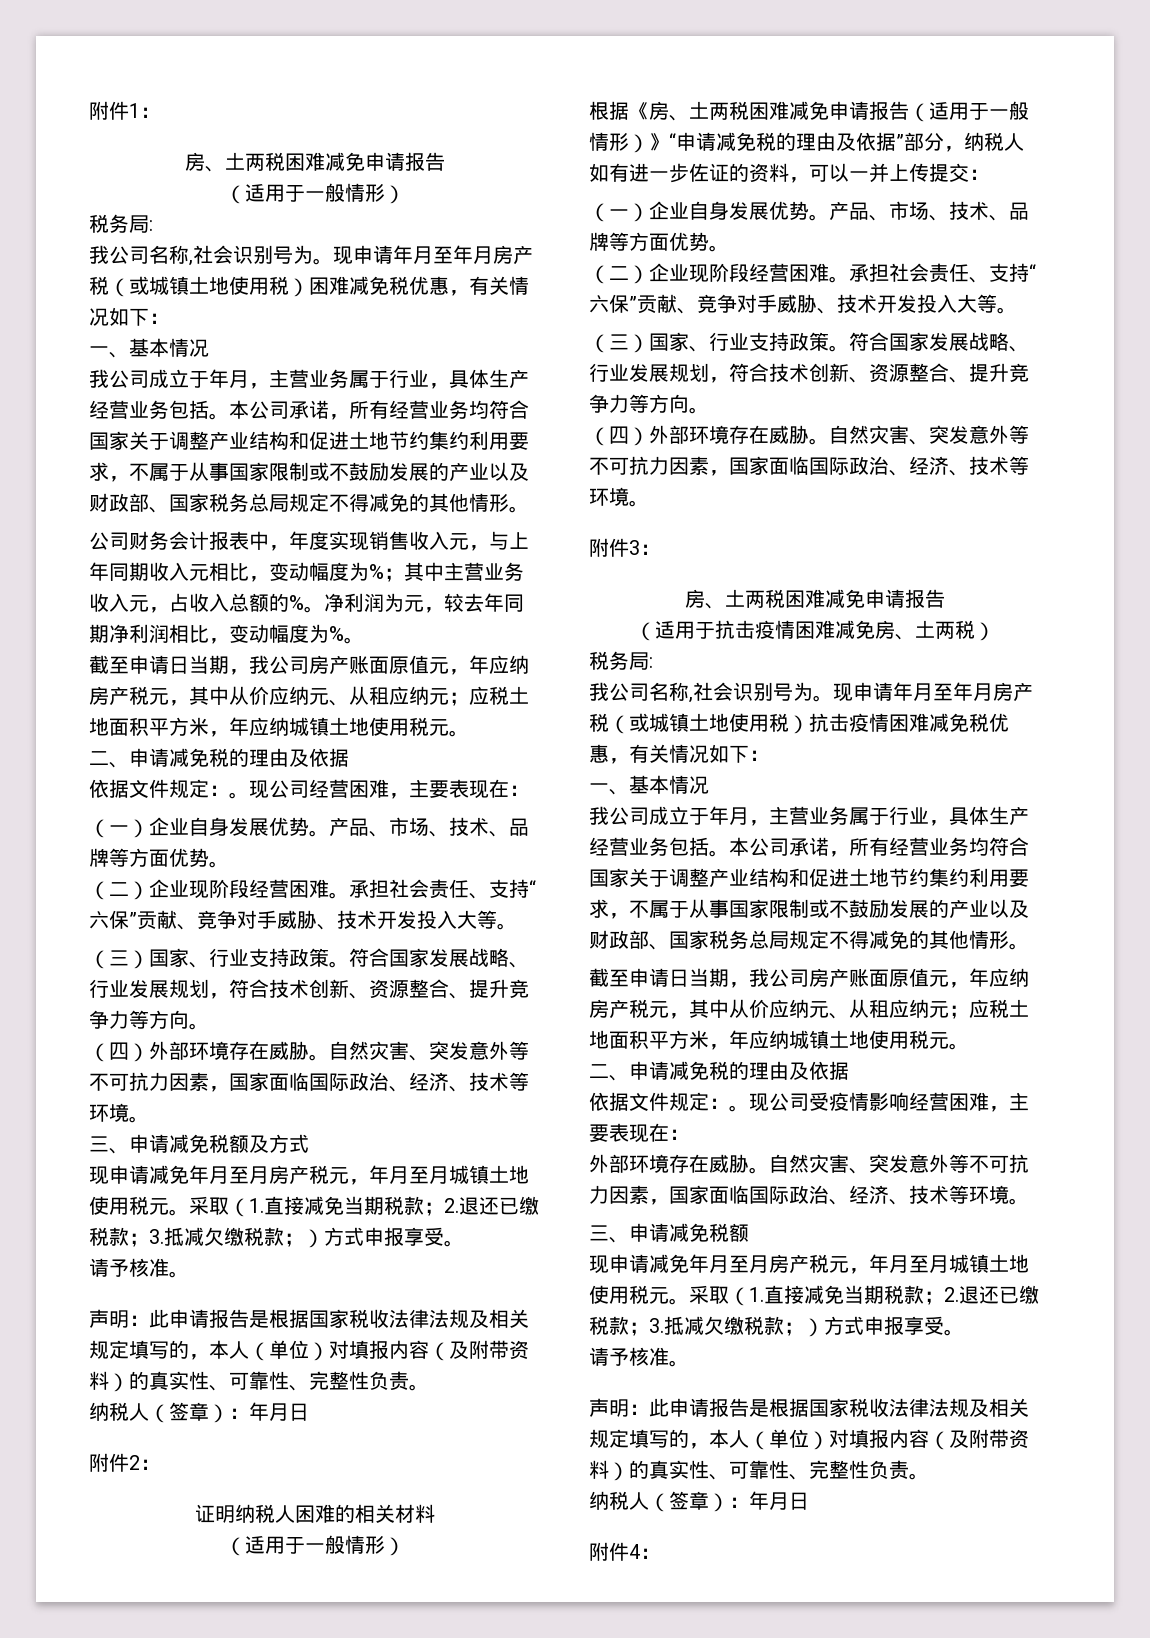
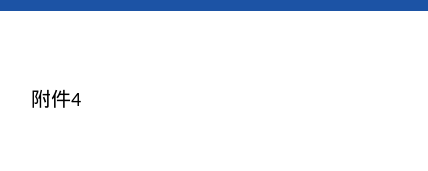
[89,101,160,120] [184,152,445,172] [224,183,405,204] [89,214,153,233] [89,245,533,266] [89,276,529,297] [89,307,169,326] [89,338,209,358] [89,369,529,389] [89,400,529,420] [89,431,529,450] [89,462,529,482] [89,493,529,513] [89,531,529,551] [89,562,524,582] [89,593,524,613] [89,624,364,644] [89,655,529,675] [89,686,529,706] [89,717,469,737] [89,748,349,768] [89,779,529,799] [89,817,529,838] [89,848,229,868] [89,879,536,900] [89,910,517,930] [89,948,529,969] [89,979,529,999] [89,1010,209,1030] [89,1041,529,1062] [89,1072,529,1092] [89,1103,149,1123] [89,1134,309,1154] [89,1165,529,1185] [89,1196,539,1217] [89,1227,464,1248] [89,1258,189,1278] [89,1309,529,1328] [89,1340,529,1361] [89,1371,429,1392] [89,1402,309,1423] [89,1453,160,1472] [194,1504,435,1523] [224,1535,405,1556] [589,101,1029,122] [589,132,1024,153] [589,163,989,183] [589,201,1029,222] [589,232,729,252] [589,263,1036,284] [589,294,1017,314] [589,332,1029,353] [589,363,1029,383] [589,394,709,414] [589,425,1029,446] [589,456,1029,476] [589,487,649,507] [589,538,660,557] [684,589,945,609] [634,620,995,641] [589,651,653,670] [589,682,1033,703] [589,713,1009,734] [589,744,769,764] [589,775,709,795] [589,806,1029,826] [589,837,1029,857] [589,868,1029,887] [589,899,1029,919] [589,930,1029,950] [589,968,1029,988] [589,999,1029,1019] [589,1030,969,1050] [589,1061,849,1081] [589,1092,1029,1112] [589,1123,689,1143] [589,1154,1029,1174] [589,1185,1029,1205] [589,1223,749,1243] [589,1254,1029,1274] [589,1285,1039,1306] [589,1316,964,1337] [589,1347,689,1367] [589,1398,1029,1417] [589,1429,1029,1450] [589,1460,929,1481] [589,1491,809,1512] [589,1542,660,1561] 附件1： // 房、土两税困难减免申请报告 // （适用于一般情形） // 税务局: // 我公司名称,社会识别号为。现申请年月至年月房产税（或城镇土地使用税）困难减免税优惠，有关情况如下： // 一、基本情况 // 我公司成立于年月，主营业务属于行业，具体生产经营业务包括。本公司承诺，所有经营业务均符合国家关于调整产业结构和促进土地节约集约利用要求，不属于从事国家限制或不鼓励发展的产业以及财政部、国家税务总局规定不得减免的其他情形。 // 公司财务会计报表中，年度实现销售收入元，与上年同期收入元相比，变动幅度为%；其中主营业务收入元，占收入总额的%。净利润为元，较去年同期净利润相比，变动幅度为%。 // 截至申请日当期，我公司房产账面原值元，年应纳房产税元，其中从价应纳元、从租应纳元；应税土地面积平方米，年应纳城镇土地使用税元。 // 二、申请减免税的理由及依据 // 依据文件规定：。现公司经营困难，主要表现在： // （一）企业自身发展优势。产品、市场、技术、品牌等方面优势。 // （二）企业现阶段经营困难。承担社会责任、支持“六保”贡献、竞争对手威胁、技术开发投入大等。 // （三）国家、行业支持政策。符合国家发展战略、行业发展规划，符合技术创新、资源整合、提升竞争力等方向。 // （四）外部环境存在威胁。自然灾害、突发意外等不可抗力因素，国家面临国际政治、经济、技术等环境。 // 三、申请减免税额及方式 // 现申请减免年月至月房产税元，年月至月城镇土地使用税元。采取（1.直接减免当期税款；2.退还已缴税款；3.抵减欠缴税款；）方式申报享受。 // 请予核准。 // 声明：此申请报告是根据国家税收法律法规及相关规定填写的，本人（单位）对填报内容（及附带资料）的真实性、可靠性、完整性负责。 // 纳税人（签章）：年月日 // 附件2： // 证明纳税人困难的相关材料 // （适用于一般情形） // 根据《房、土两税困难减免申请报告（适用于一般情形）》“申请减免税的理由及依据”部分，纳税人如有进一步佐证的资料，可以一并上传提交： // （一）企业自身发展优势。产品、市场、技术、品牌等方面优势。 // （二）企业现阶段经营困难。承担社会责任、支持“六保”贡献、竞争对手威胁、技术开发投入大等。 // （三）国家、行业支持政策。符合国家发展战略、行业发展规划，符合技术创新、资源整合、提升竞争力等方向。 // （四）外部环境存在威胁。自然灾害、突发意外等不可抗力因素，国家面临国际政治、经济、技术等环境。 // 附件3： // 房、土两税困难减免申请报告 // （适用于抗击疫情困难减免房、土两税） // 税务局: // 我公司名称,社会识别号为。现申请年月至年月房产税（或城镇土地使用税）抗击疫情困难减免税优惠，有关情况如下： // 一、基本情况 // 我公司成立于年月，主营业务属于行业，具体生产经营业务包括。本公司承诺，所有经营业务均符合国家关于调整产业结构和促进土地节约集约利用要求，不属于从事国家限制或不鼓励发展的产业以及财政部、国家税务总局规定不得减免的其他情形。 // 截至申请日当期，我公司房产账面原值元，年应纳房产税元，其中从价应纳元、从租应纳元；应税土地面积平方米，年应纳城镇土地使用税元。 // 二、申请减免税的理由及依据 // 依据文件规定：。现公司受疫情影响经营困难，主要表现在： // 外部环境存在威胁。自然灾害、突发意外等不可抗力因素，国家面临国际政治、经济、技术等环境。 // 三、申请减免税额 // 现申请减免年月至月房产税元，年月至月城镇土地使用税元。采取（1.直接减免当期税款；2.退还已缴税款；3.抵减欠缴税款；）方式申报享受。 // 请予核准。 // 声明：此申请报告是根据国家税收法律法规及相关规定填写的，本人（单位）对填报内容（及附带资料）的真实性、可靠性、完整性负责。 // 纳税人（签章）：年月日 // 附件4： -> [31,89,81,108] 附件4

